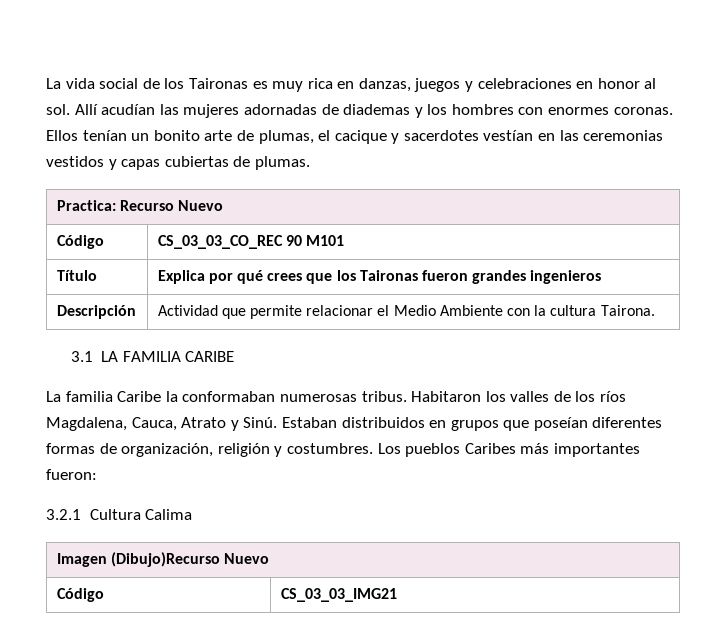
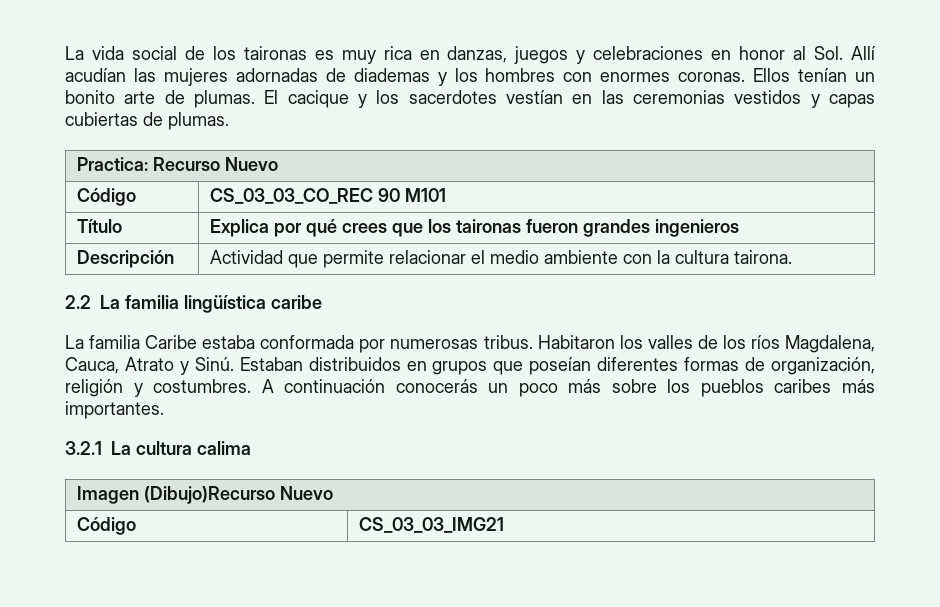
[188,78,248,89] Taironas -> [243,46,307,60] taironas
[46,104,70,115] sol. -> [814,46,844,60] Sol.
[258,130,331,144] plumas, el -> [194,90,279,108] plumas. El
(400, 138) none -> [376,90,400,104] los
[359,270,418,281] Taironas -> [456,219,522,233] taironas
[393,305,503,316] Medio Ambiente -> [490,250,619,264] medio ambiente
[600,305,655,316] [70,351,235,362] Tairona. // 3.1 LA FAMILIA CARIBE -> [734,250,793,264] [65,295,322,313] tairona. // 2.2 La familia lingüística caribe
[165,391,276,402] la conformaban -> [202,335,386,353] estaba conformada por
[377,443,640,457] [46,469,97,480] [46,509,193,520] Los pueblos Caribes más importantes fueron: // 3.2.1 Cultura Calima -> [261,379,876,397] [65,401,164,419] [65,441,251,455] A continuación conocerás un poco más sobre los pueblos caribes más importantes. // 3.2.1 La cultura calima

